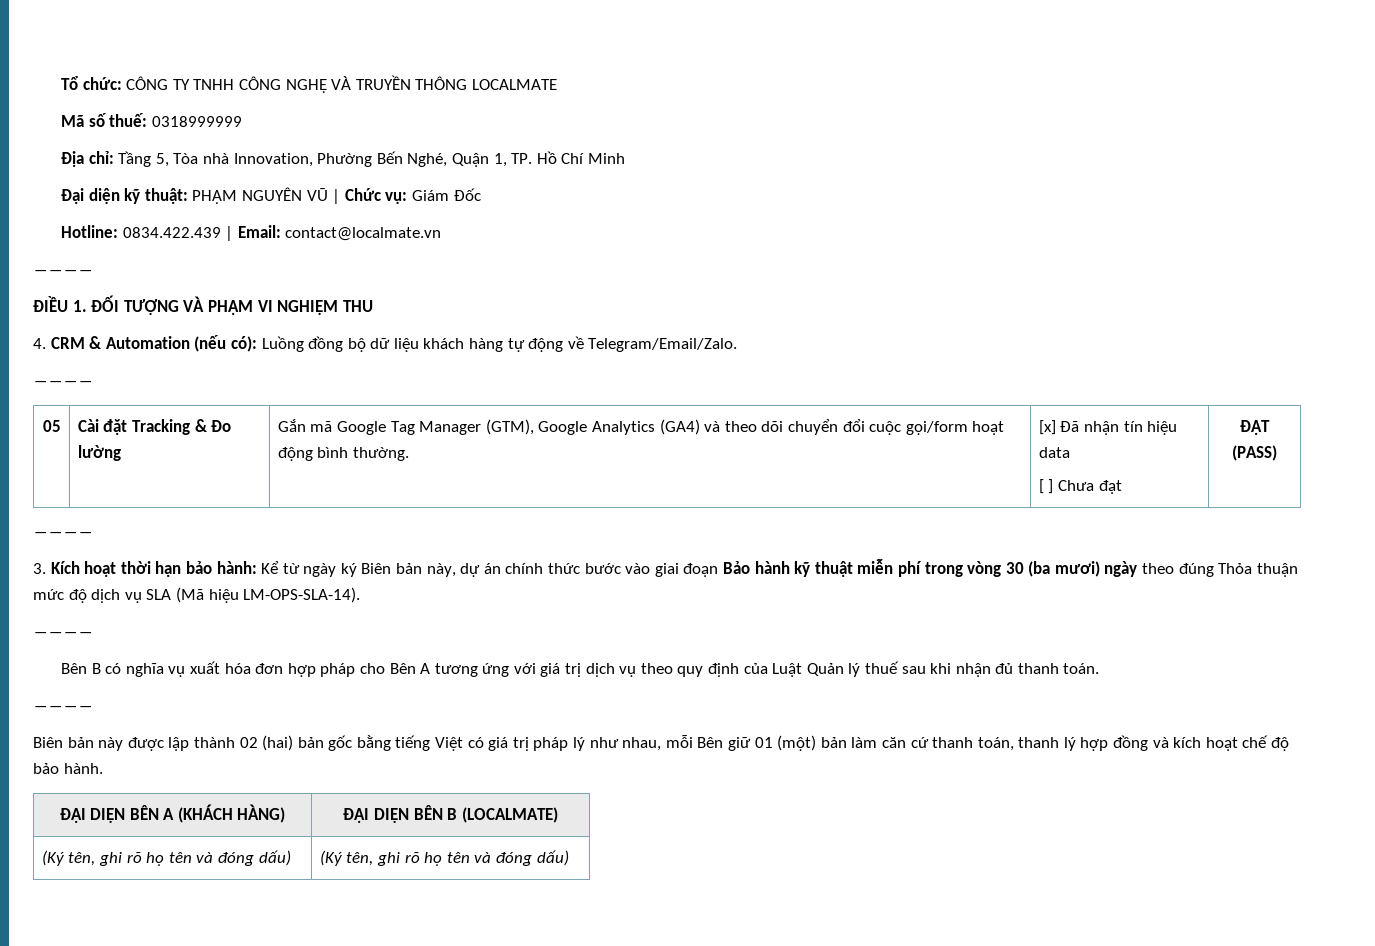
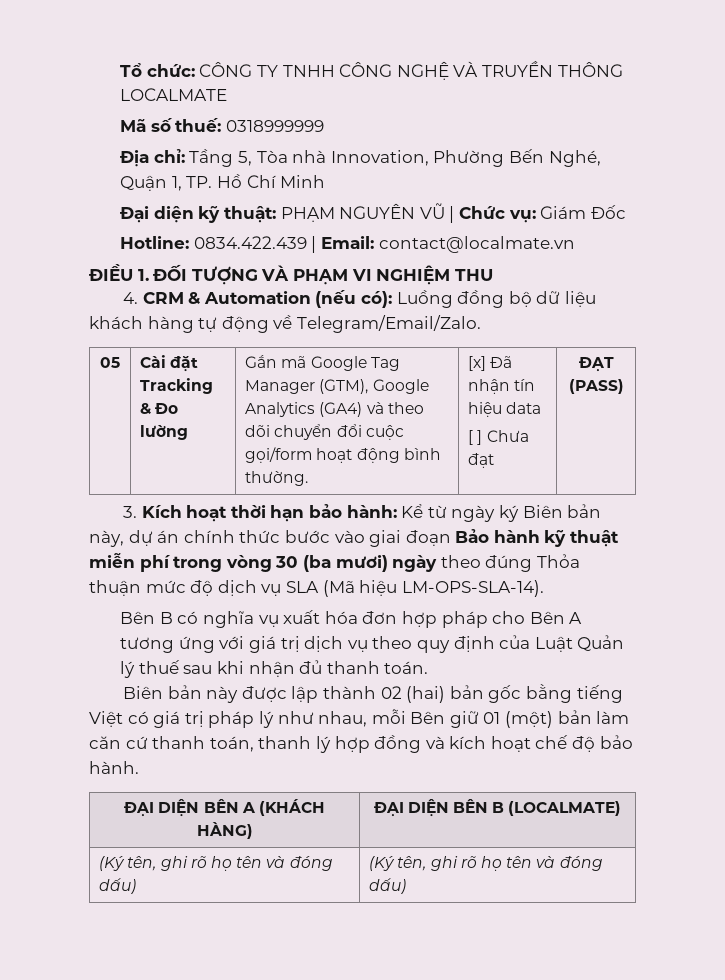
[33,270,93,275] // ―――― -> (575, 244) none
[33,381,93,386] // ―――― -> (481, 324) none
[33,532,93,537] // ―――― -> (624, 386) none
[33,632,93,637] // ―――― -> (544, 588) none
[33,706,93,711] // ―――― -> (429, 667) none

